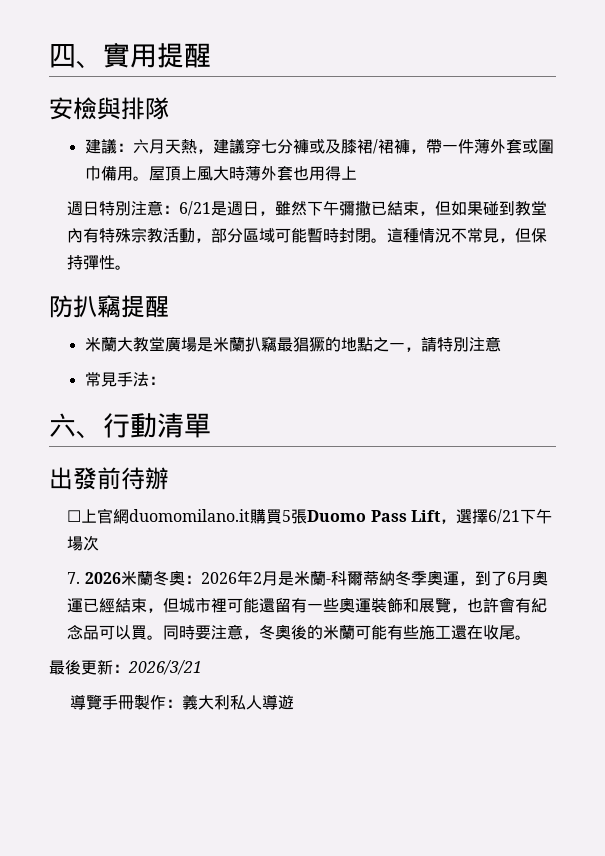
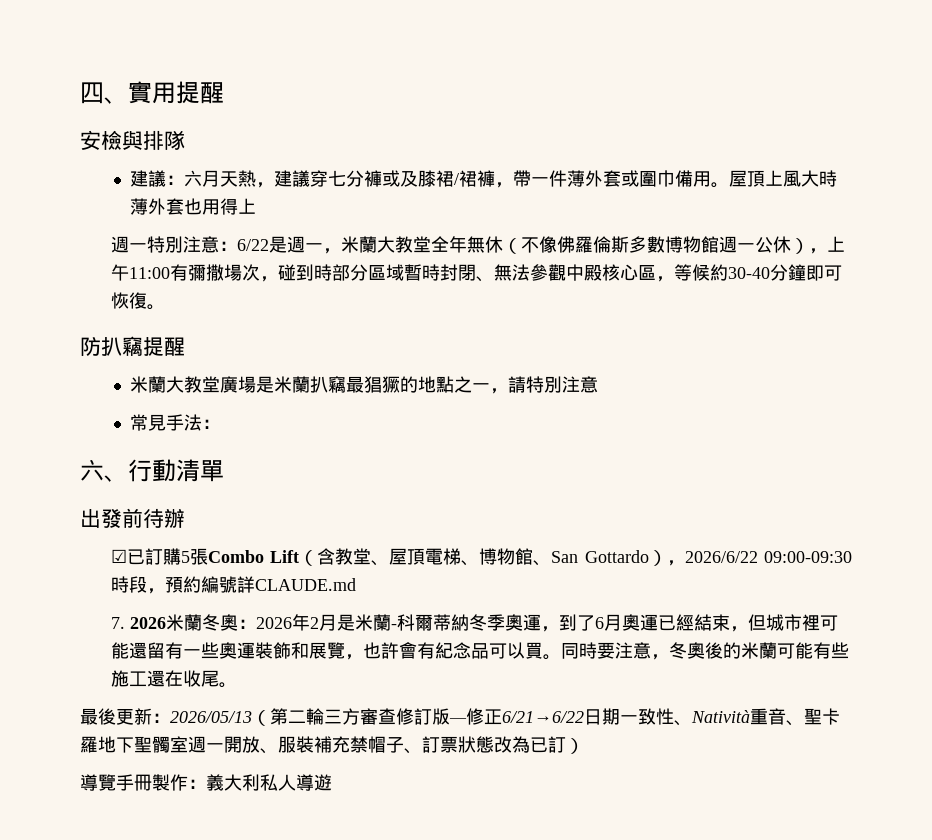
[83,201,100,216] 日 -> [128,243,147,251] 一
[179,201,548,216] [67,227,212,243] 6/21是週日，雖然下午彌撒已結束，但如果碰到教堂內有特殊宗教活動， -> [236,236,845,254] [110,264,332,282] 6/22是週一，米蘭大教堂全年無休（不像佛羅倫斯多數博物館週一公休），上午11:00有彌撒場次，碰到時
[275,228,308,243] 可能 -> (404, 272) none
[371,227,548,243] [67,255,116,270] 。這種情況不常見，但保持彈性 -> [475,264,842,282] [110,292,147,309] 、無法參觀中殿核心區，等候約30-40分鐘即可恢復
[67,508,552,524] [67,535,100,551] ☐上官網duomomilano.it購買5張Duomo Pass Lift，選擇6/21下午場次 -> [110,548,852,566] [110,576,356,594] ☑已訂購5張Combo Lift（含教堂、屋頂電梯、博物館、San Gottardo），2026/6/22 09:00-09:30時段，預約編號詳CLAUDE.md
[128,660,202,675] 2026/3/21 -> [170,708,840,726] [80,736,584,754] 2026/05/13（第二輪三方審查修訂版—修正6/21→6/22日期一致性、Natività重音、聖卡羅地下聖髑室週一開放、服裝補充禁帽子、訂票狀態改為已訂）

